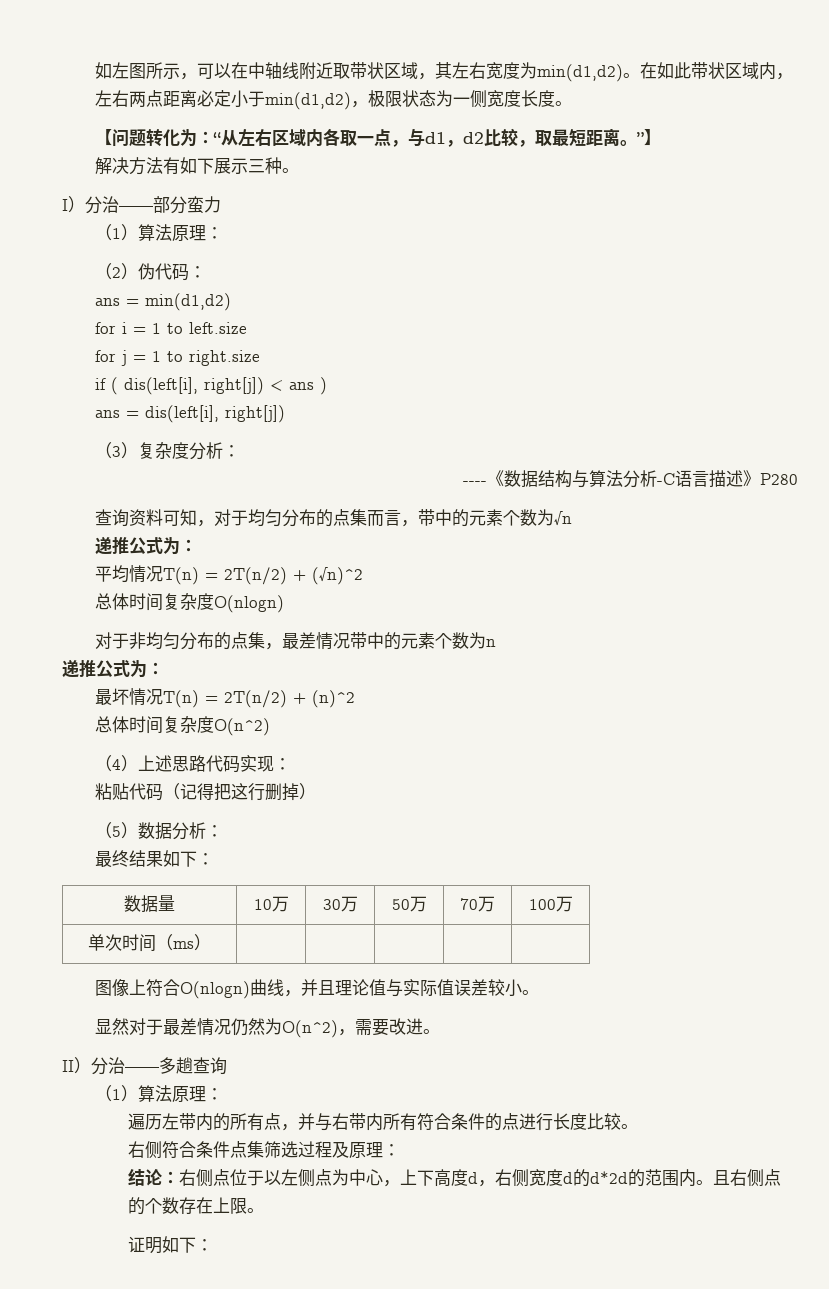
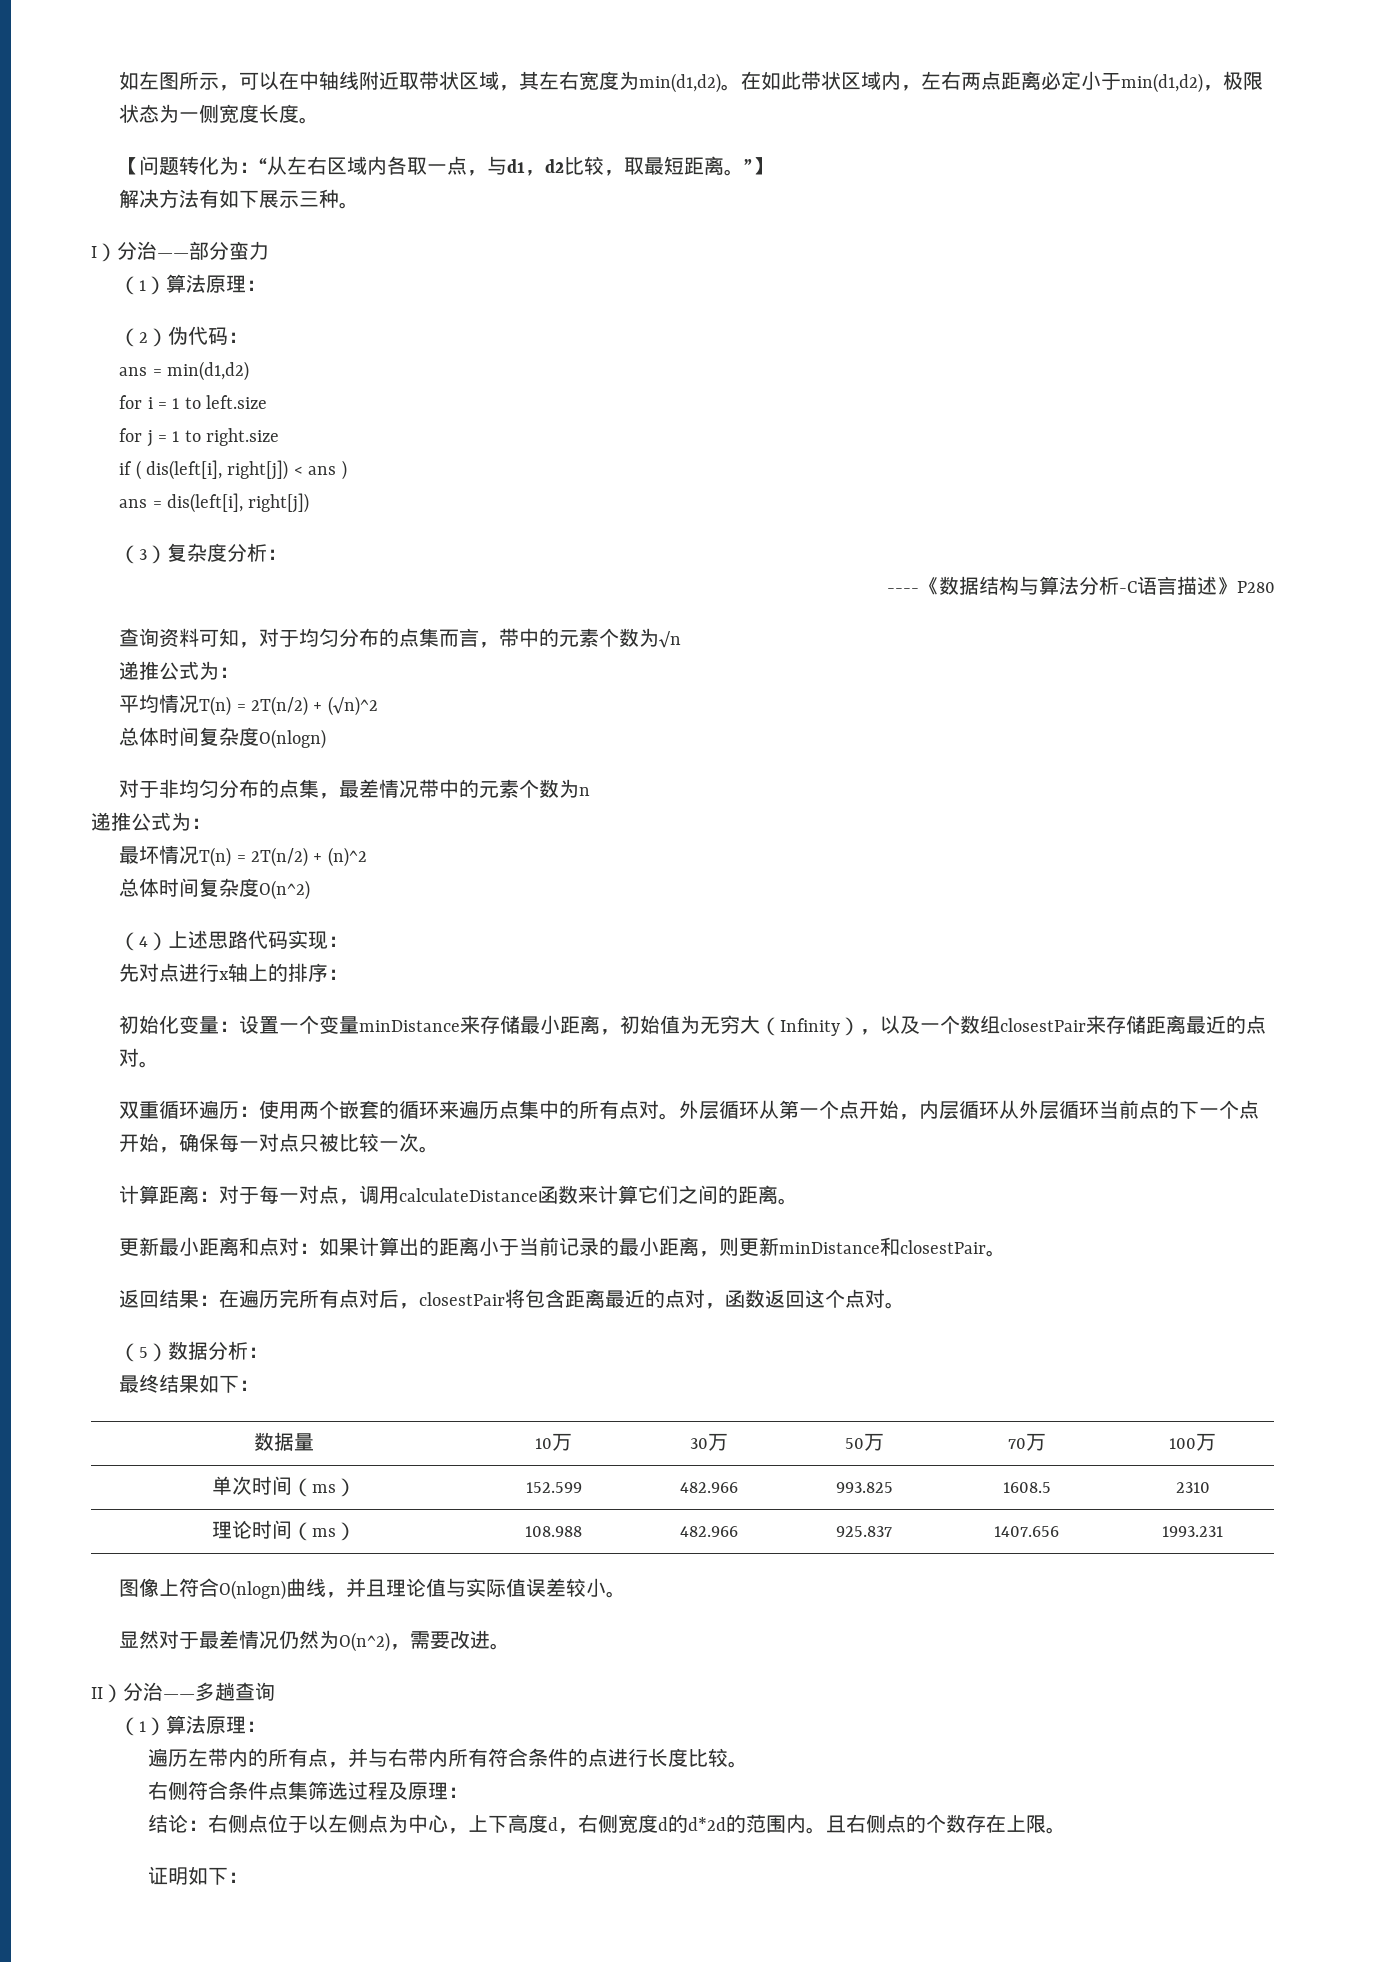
[95,783,317,801] 粘贴代码（记得把这行删掉） -> [119,963,349,982] [119,1015,1267,1036] [119,1048,160,1068] [119,1100,1260,1120] [119,1133,440,1153] [119,1185,799,1205] [119,1237,1007,1257] [119,1289,906,1309] 先对点进行x轴上的排序： // 初始化变量：设置一个变量minDistance来存储最小距离，初始值为无穷大（Infinity），以及一个数组closestPair来存储距离最近的点对。 // 双重循环遍历：使用两个嵌套的循环来遍历点集中的所有点对。外层循环从第一个点开始，内层循环从外层循环当前点的下一个点开始，确保每一对点只被比较一次。 // 计算距离：对于每一对点，调用calculateDistance函数来计算它们之间的距离。 // 更新最小距离和点对：如果计算出的距离小于当前记录的最小距离，则更新minDistance和closestPair。 // 返回结果：在遍历完所有点对后，closestPair将包含距离最近的点对，函数返回这个点对。
(211, 942) | | | | -> [525,1482,582,1493] [679,1482,738,1493] [835,1482,893,1493] [1002,1482,1051,1493] [1175,1482,1210,1493] [212,1520,356,1541] [525,1526,582,1537] [679,1526,738,1537] [836,1526,892,1537] [994,1526,1059,1537] [1162,1526,1223,1537] 152.599 | 482.966 | 993.825 | 1608.5 | 2310 // 理论时间（ms） | 108.988 | 482.966 | 925.837 | 1407.656 | 1993.231

